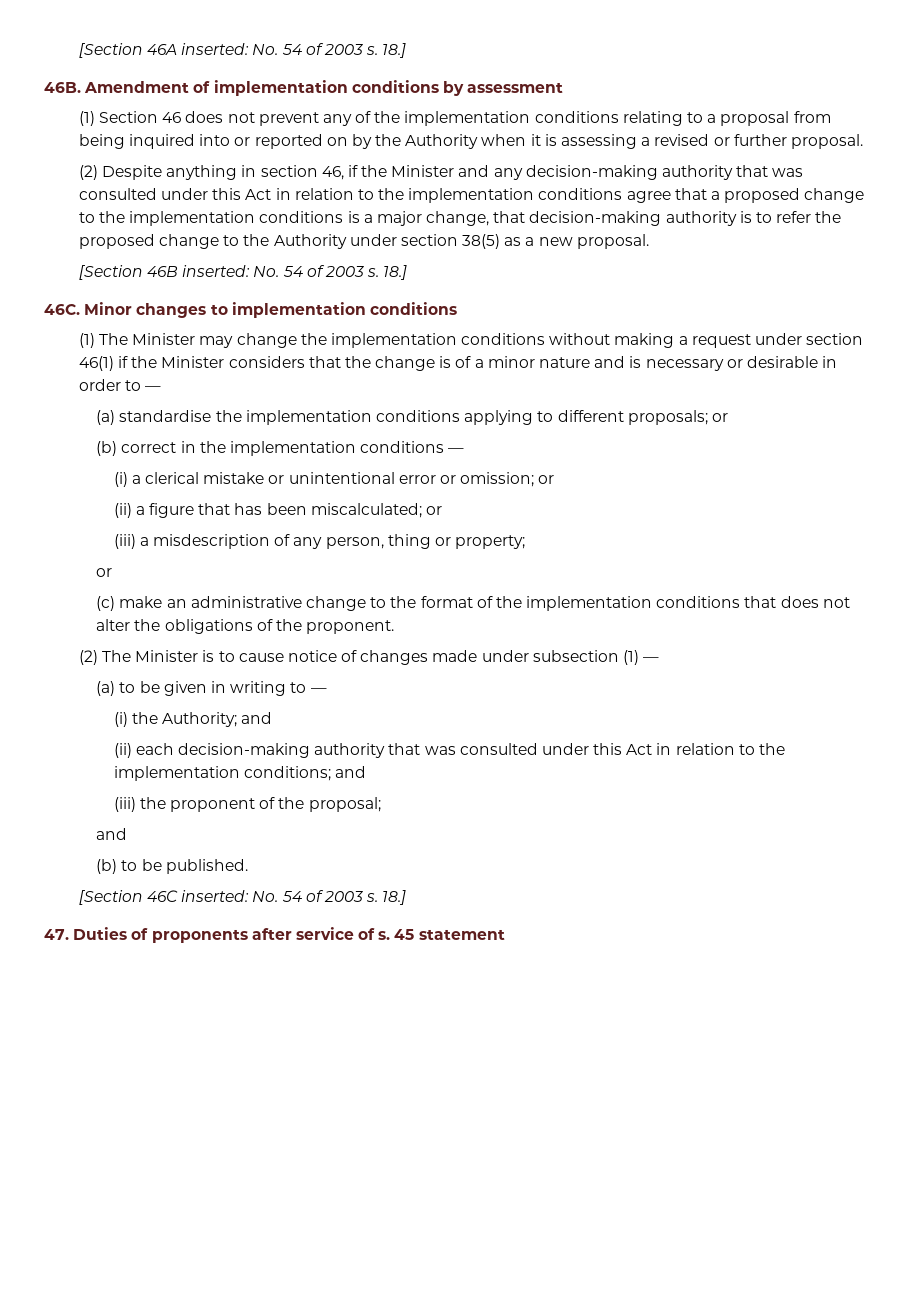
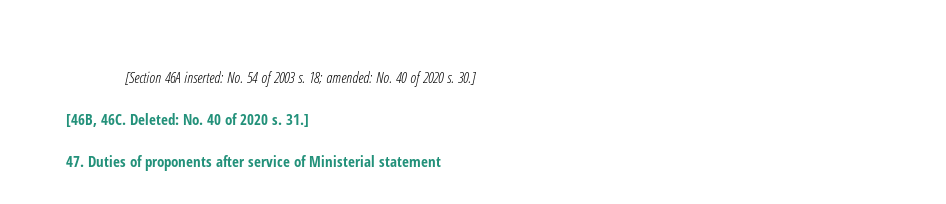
[382,43,407,58] [44,80,564,96] [78,111,831,126] [78,134,863,149] [78,165,804,180] [78,188,865,203] [78,211,842,226] [78,234,649,249] [78,265,408,280] [44,302,457,318] [78,333,864,348] [78,356,838,371] [78,379,162,391] [96,410,728,425] [96,441,465,456] [113,472,555,487] [113,503,442,518] [113,534,526,549] [96,568,113,577] [96,596,850,611] [96,619,395,634] [78,650,660,665] [96,681,327,696] [113,712,273,727] [113,743,786,758] [113,766,366,781] [113,797,381,812] [96,828,128,840] [96,859,248,874] [78,890,407,905] 18.] // 46B. Amendment of implementation conditions by assessment // (1) Section 46 does not prevent any of the implementation conditions relating to a proposal from being inquired into or reported on by the Authority when it is assessing a revised or further proposal. // (2) Despite anything in section 46, if the Minister and any decision-making authority that was consulted under this Act in relation to the implementation conditions agree that a proposed change to the implementation conditions is a major change, that decision-making authority is to refer the proposed change to the Authority under section 38(5) as a new proposal. // [Section 46B inserted: No. 54 of 2003 s. 18.] // 46C. Minor changes to implementation conditions // (1) The Minister may change the implementation conditions without making a request under section 46(1) if the Minister considers that the change is of a minor nature and is necessary or desirable in order to — // (a) standardise the implementation conditions applying to different proposals; or // (b) correct in the implementation conditions — // (i) a clerical mistake or unintentional error or omission; or // (ii) a figure that has been miscalculated; or // (iii) a misdescription of any person, thing or property; // or // (c) make an administrative change to the format of the implementation conditions that does not alter the obligations of the proponent. // (2) The Minister is to cause notice of changes made under subsection (1) — // (a) to be given in writing to — // (i) the Authority; and // (ii) each decision-making authority that was consulted under this Act in relation to the implementation conditions; and // (iii) the proponent of the proposal; // and // (b) to be published. // [Section 46C inserted: No. 54 of 2003 s. 18.] -> [308,71,477,87] [66,113,310,127] 18; amended: No. 40 of 2020 s. 30.] // [46B, 46C. Deleted: No. 40 of 2020 s. 31.]
[378,929,415,940] s. 45 -> [309,155,376,167] Ministerial

